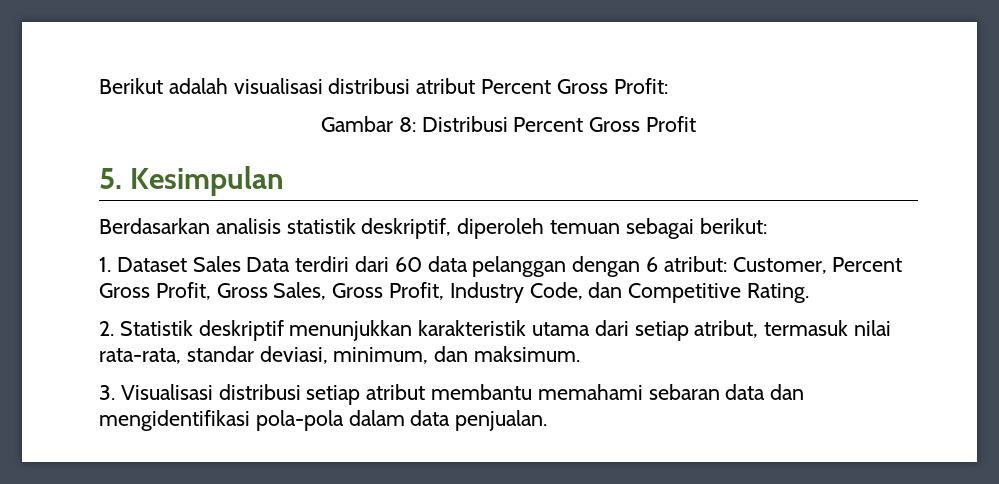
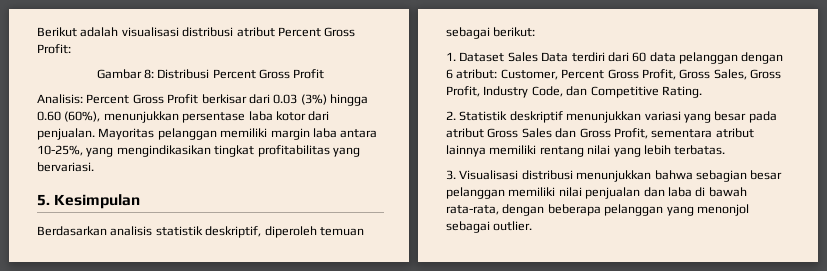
(697, 124) none -> [37,94,368,106] [37,111,330,123] [37,128,378,140] [37,145,360,157] [37,162,94,172] // Analisis: Percent Gross Profit berkisar dari 0.03 (3%) hingga 0.60 (60%), menunjukkan persentase laba kotor dari penjualan. Mayoritas pelanggan memiliki margin laba antara 10-25%, yang mengindikasikan tingkat profitabilitas yang bervariasi.
[418,320,892,341] [99,346,581,364] [99,384,805,405] [99,410,548,431] karakteristik utama dari setiap atribut, termasuk nilai rata-rata, standar deviasi, minimum, dan maksimum. // 3. Visualisasi distribusi setiap atribut membantu memahami sebaran data dan mengidentifikasi pola-pola dalam data penjualan. -> [644,111,777,123] [446,128,754,139] [446,145,726,157] [446,170,783,182] [446,187,747,199] [446,204,749,216] [446,221,533,233] variasi yang besar pada atribut Gross Sales dan Gross Profit, sementara atribut lainnya memiliki rentang nilai yang lebih terbatas. // 3. Visualisasi distribusi menunjukkan bahwa sebagian besar pelanggan memiliki nilai penjualan dan laba di bawah rata-rata, dengan beberapa pelanggan yang menonjol sebagai outlier.

